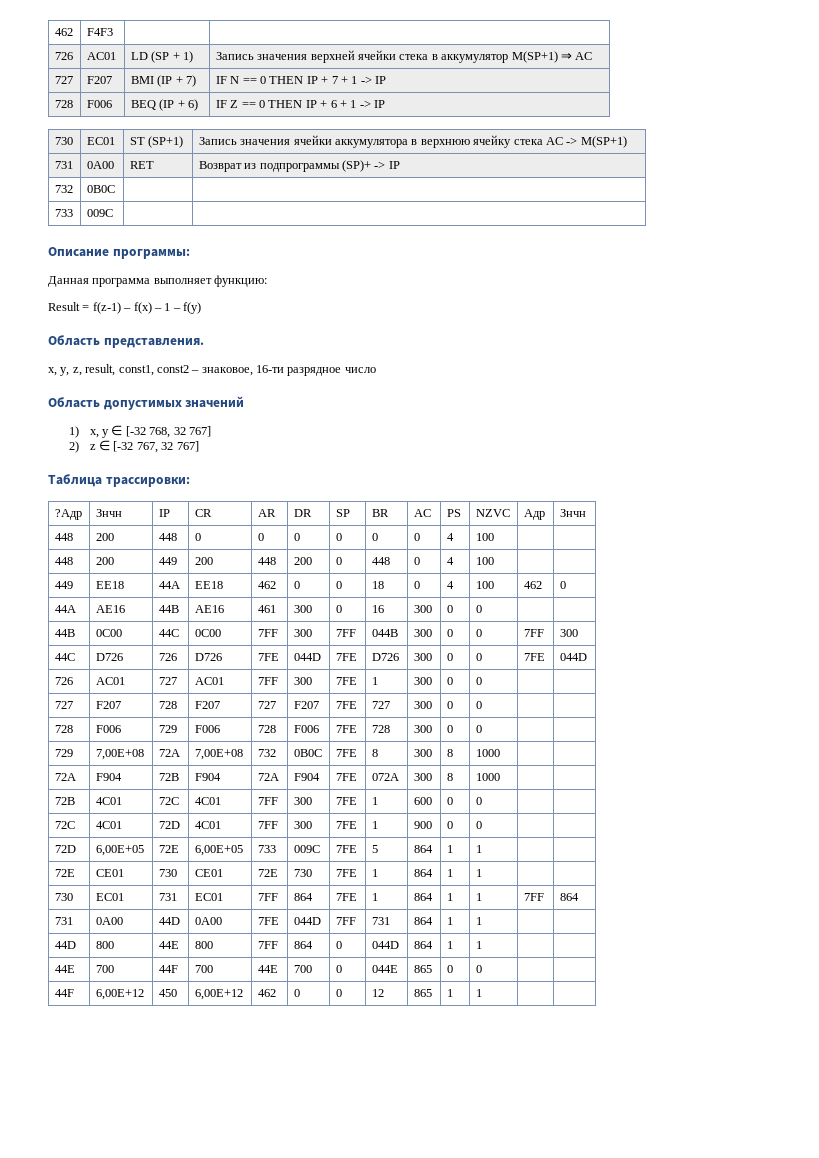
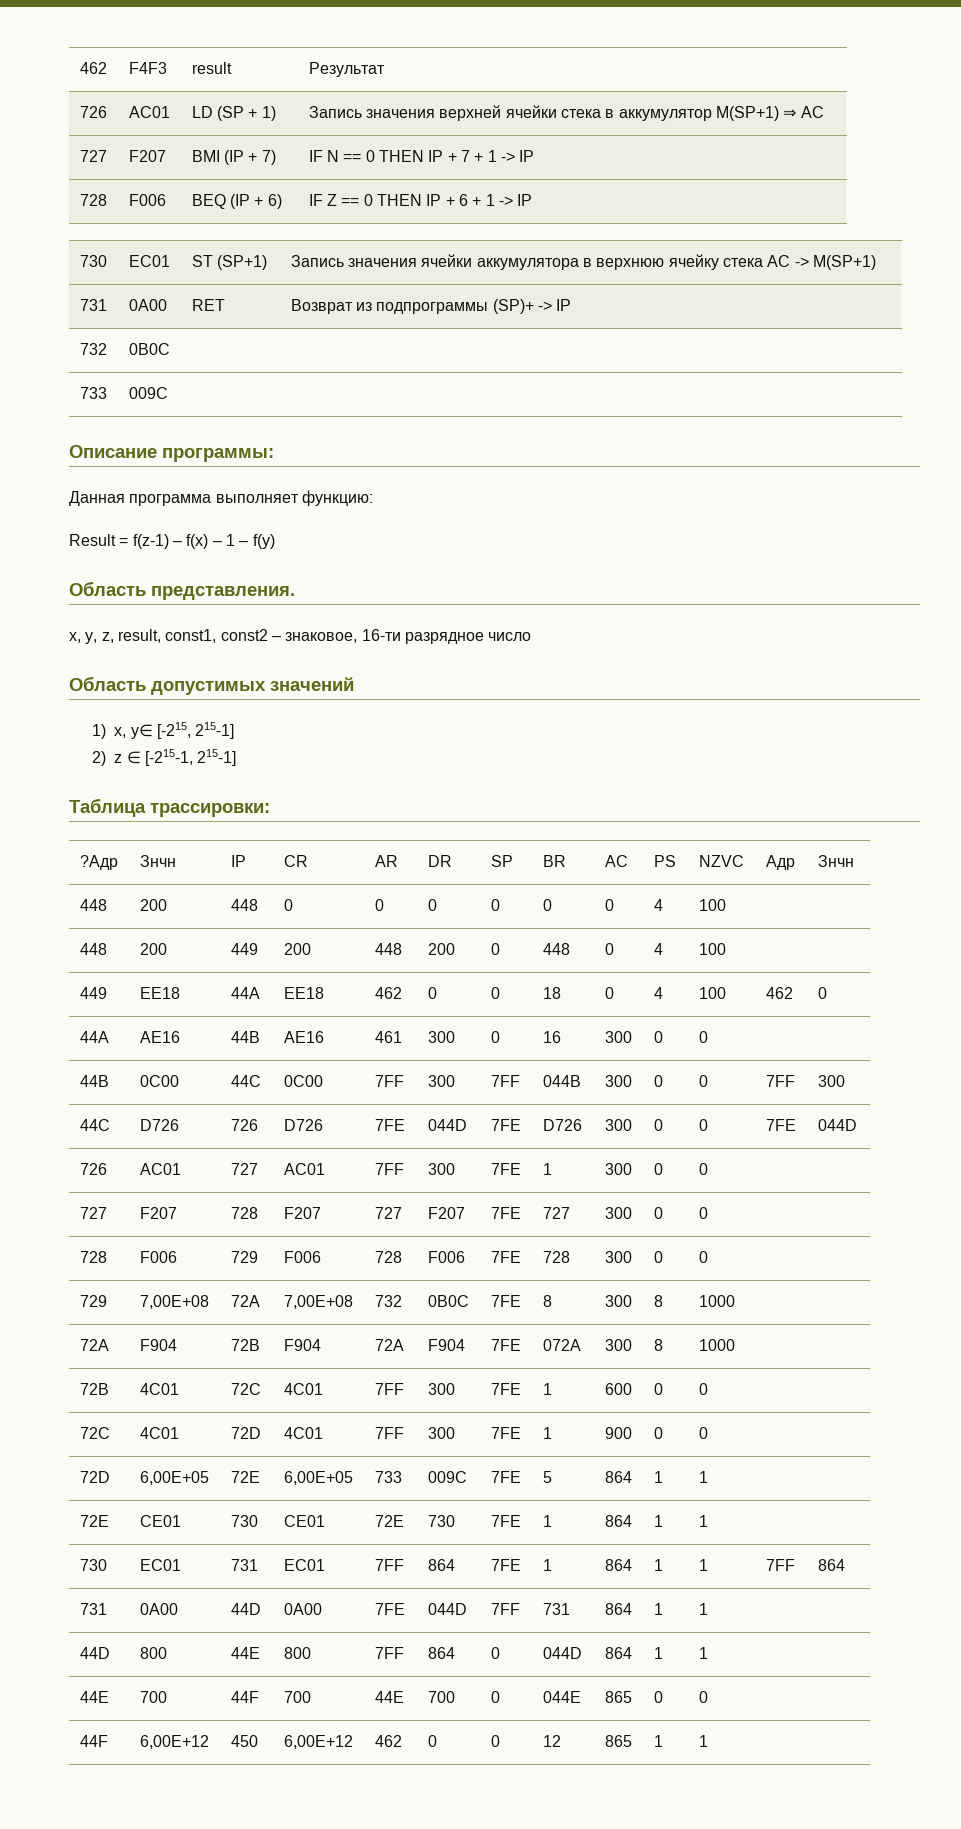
(113, 32) | -> [191,62,232,74] [308,62,385,77] result | Результат
[102,425,211,438] y ∈ [-32 768, 32 767] -> [130,722,235,739] y∈ [-215, 215-1]
[113,441,199,453] [-32 767, 32 767] -> [145,749,237,766] [-215-1, 215-1]

